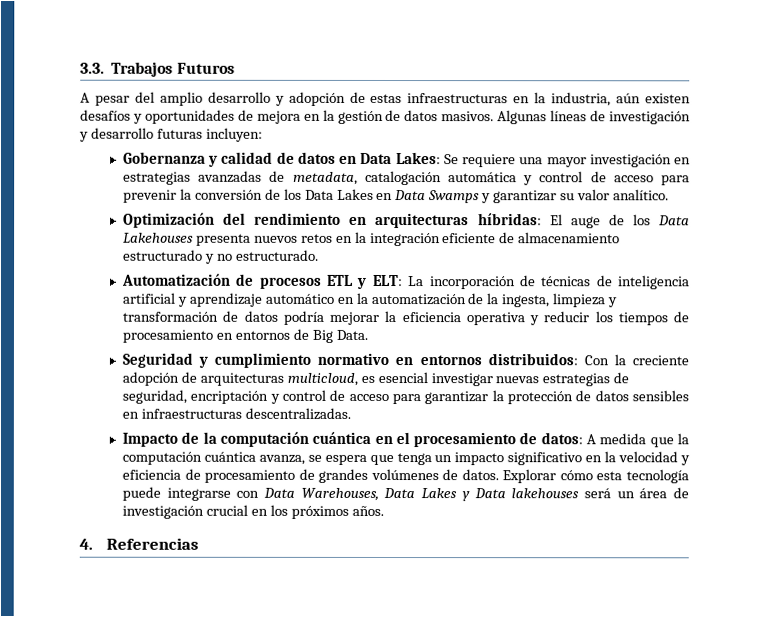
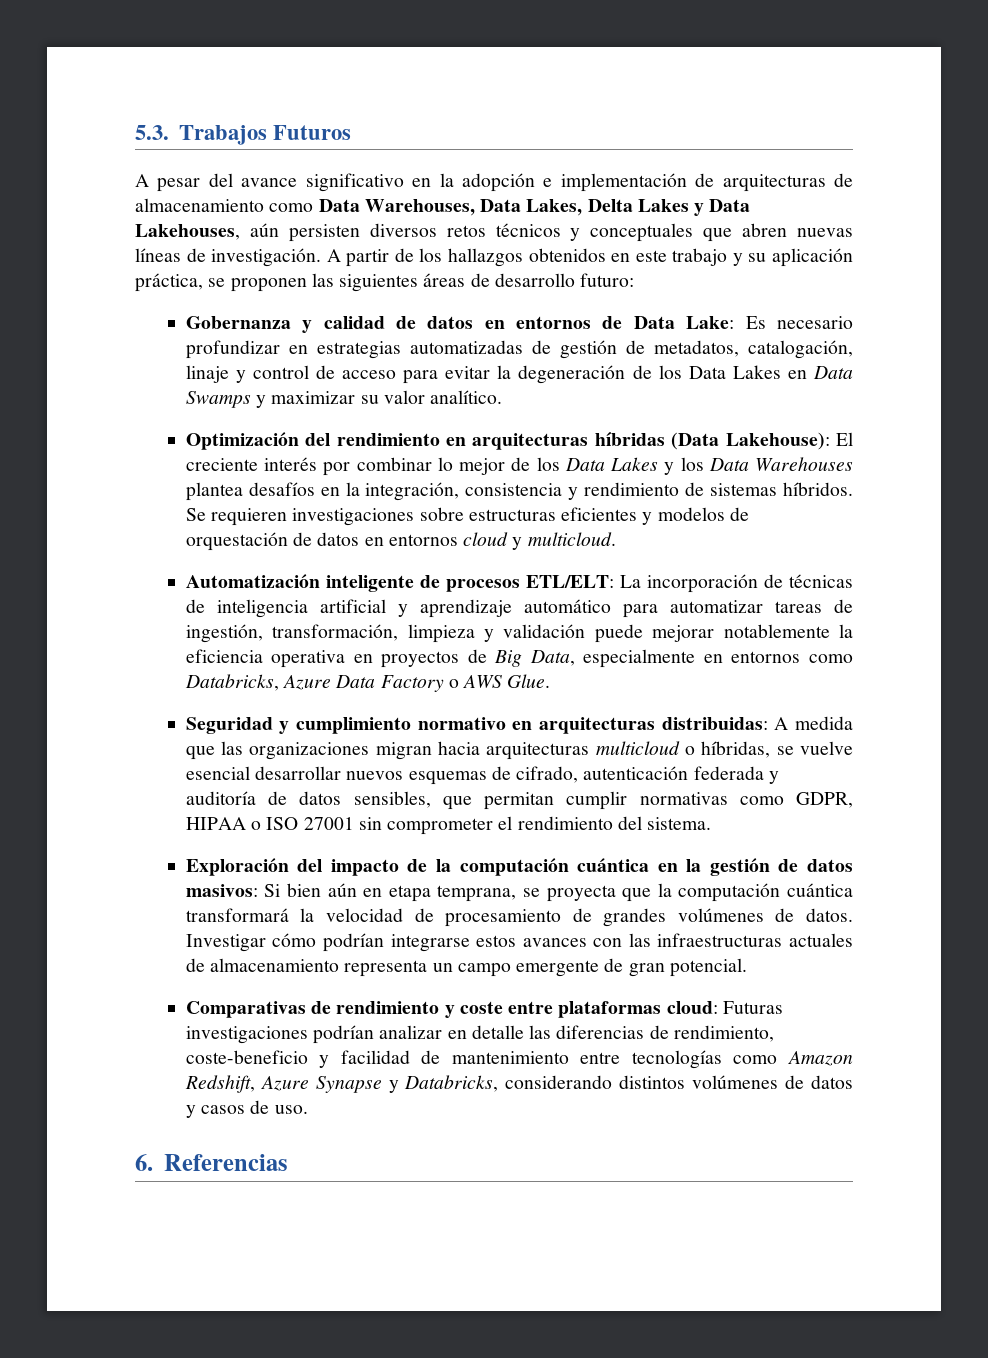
[80,62,105,74] 3.3. -> [135,125,169,140] 5.3.
[159,91,692,107] [80,109,692,125] [79,127,263,142] amplio desarrollo y adopción de estas infraestructuras en la industria, aún existen desafíos y oportunidades de mejora en la gestión de datos masivos. Algunas líneas de investigación y desarrollo futuras incluyen: -> [241,173,853,192] [135,198,751,216] [135,223,853,242] [135,248,853,267] [135,273,635,292] avance significativo en la adopción e implementación de arquitecturas de almacenamiento como Data Warehouses, Data Lakes, Delta Lakes y Data Lakehouses, aún persisten diversos retos técnicos y conceptuales que abren nuevas líneas de investigación. A partir de los hallazgos obtenidos en este trabajo y su aplicación práctica, se proponen las siguientes áreas de desarrollo futuro:
[360,152,692,168] [123,170,691,186] [123,188,263,203] Data Lakes: Se requiere una mayor investigación en estrategias avanzadas de metadata, catalogación automática y control de acceso para prevenir la conversión -> [516,316,853,329] [185,340,853,359] [185,365,626,384] entornos de Data Lake: Es necesario profundizar en estrategias automatizadas de gestión de metadatos, catalogación, linaje y control de acceso para evitar la degeneración
[493,190,558,204] garantizar -> [271,391,356,404] maximizar
[477,213,690,229] [123,231,621,247] [123,249,319,264] híbridas: El auge de los Data Lakehouses presenta nuevos retos en la integración eficiente de almacenamiento estructurado y no estructurado. -> [594,432,853,450] [185,457,853,476] [185,482,854,501] [185,507,749,526] [185,532,616,551] híbridas (Data Lakehouse): El creciente interés por combinar lo mejor de los Data Lakes y los Data Warehouses plantea desafíos en la integración, consistencia y rendimiento de sistemas híbridos. Se requieren investigaciones sobre estructuras eficientes y modelos de orquestación de datos en entornos cloud y multicloud.
(232, 279) none -> [325,575,414,592] inteligente
[327,274,403,289] ETL y ELT: -> [525,575,614,588] ETL/ELT:
[337,292,619,308] [122,310,689,326] [122,328,368,343] en la automatización de la ingesta, limpieza y transformación de datos podría mejorar la eficiencia operativa y reducir los tiempos de procesamiento en entornos de Big Data. -> [622,599,853,618] [185,624,853,643] [185,649,853,668] [184,674,551,692] para automatizar tareas de ingestión, transformación, limpieza y validación puede mejorar notablemente la eficiencia operativa en proyectos de Big Data, especialmente en entornos como Databricks, Azure Data Factory o AWS Glue.
[419,353,689,366] [122,371,630,387] [122,389,689,405] [122,407,351,420] [122,432,179,447] entornos distribuidos: Con la creciente adopción de arquitecturas multicloud, es esencial investigar nuevas estrategias de seguridad, encriptación y control de acceso para garantizar la protección de datos sensibles en infraestructuras descentralizadas. // Impacto -> [539,716,853,734] [185,741,853,760] [185,766,779,785] [185,791,854,810] [185,816,712,835] [185,858,399,876] arquitecturas distribuidas: A medida que las organizaciones migran hacia arquitecturas multicloud o híbridas, se vuelve esencial desarrollar nuevos esquemas de cifrado, autenticación federada y auditoría de datos sensibles, que permitan cumplir normativas como GDPR, HIPAA o ISO 27001 sin comprometer el rendimiento del sistema. // Exploración del impacto
[395,432,690,448] [122,451,691,466] [122,469,182,480] el procesamiento de datos: A medida que la computación cuántica avanza, se espera que tenga un impacto significativo en la velocidad y eficiencia -> [686,858,854,876] [185,883,853,902] [185,908,403,922] la gestión de datos masivos: Si bien aún en etapa temprana, se proyecta que la computación cuántica transformará la velocidad
[502,469,689,484] [122,486,689,502] [122,504,384,519] [79,538,93,550] Explorar cómo esta tecnología puede integrarse con Data Warehouses, Data Lakes y Data lakehouses será un área de investigación crucial en los próximos años. // 4. -> [185,933,853,952] [185,958,747,977] [185,1001,783,1018] [185,1025,774,1044] [185,1050,853,1069] [184,1075,853,1093] [185,1100,308,1118] [135,1154,153,1171] Investigar cómo podrían integrarse estos avances con las infraestructuras actuales de almacenamiento representa un campo emergente de gran potencial. // Comparativas de rendimiento y coste entre plataformas cloud: Futuras investigaciones podrían analizar en detalle las diferencias de rendimiento, coste-beneficio y facilidad de mantenimiento entre tecnologías como Amazon Redshift, Azure Synapse y Databricks, considerando distintos volúmenes de datos y casos de uso. // 6.

